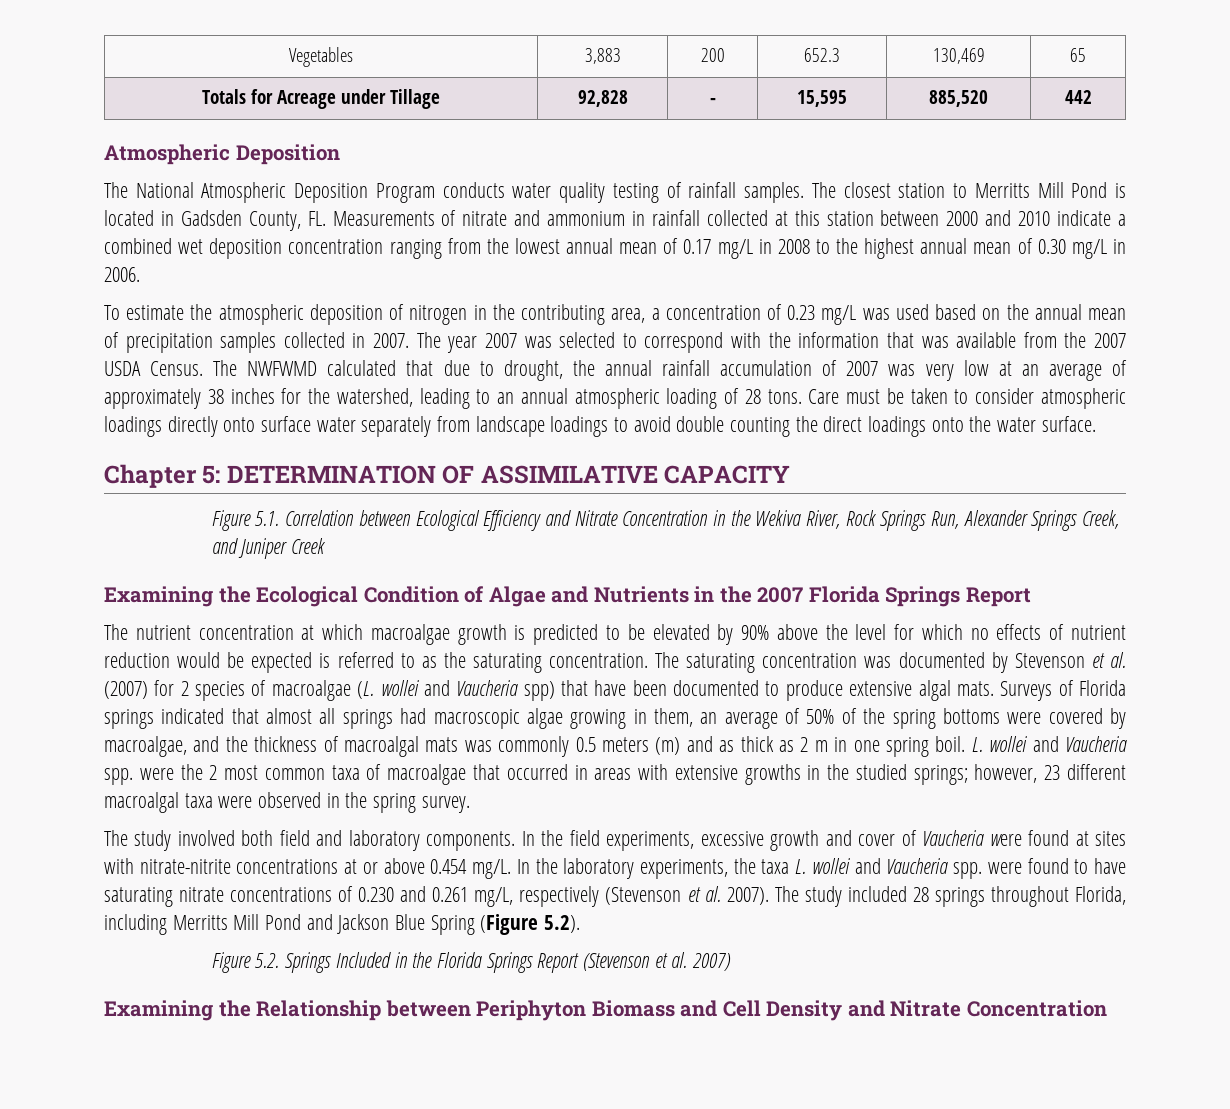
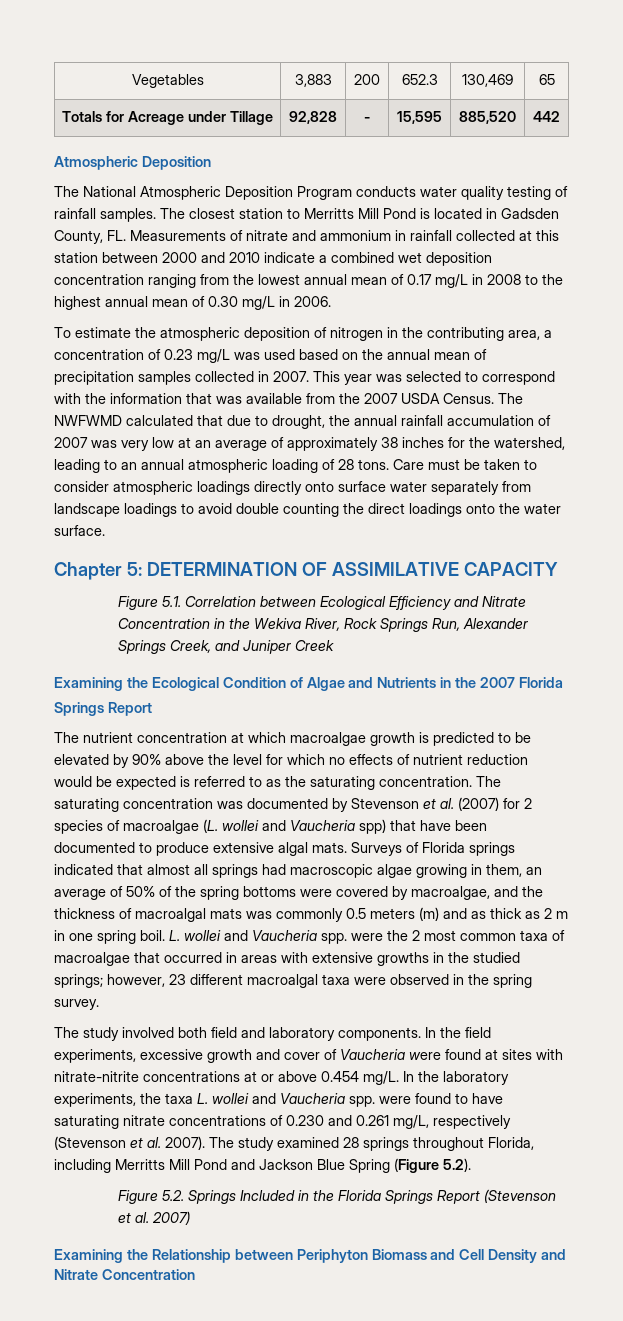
[416,332,517,353] The year 2007 -> [313,371,372,385] This year
(880, 594) none -> (564, 682) //
[847,886,907,902] included -> [277,1137,339,1148] examined

